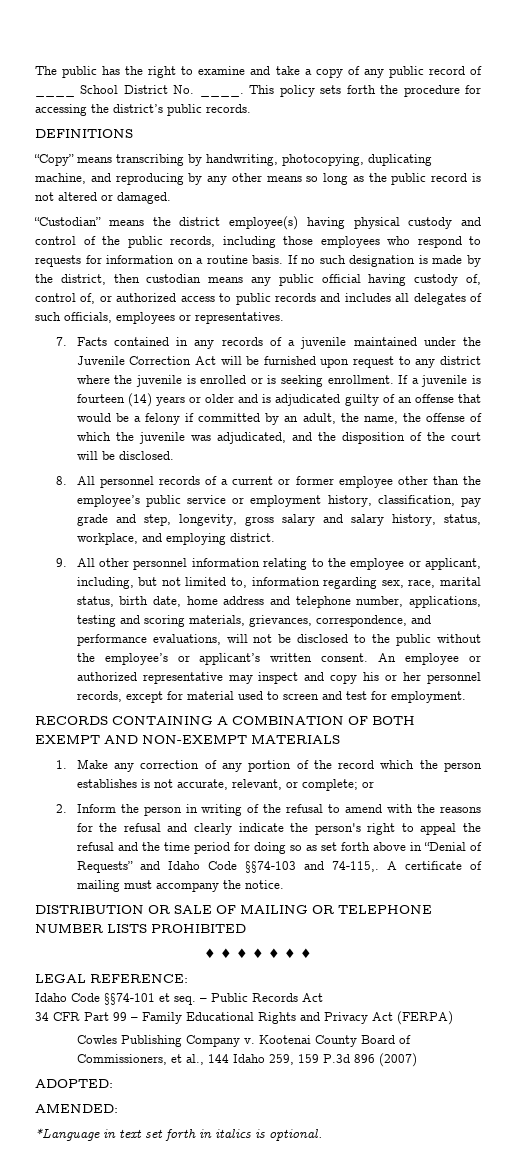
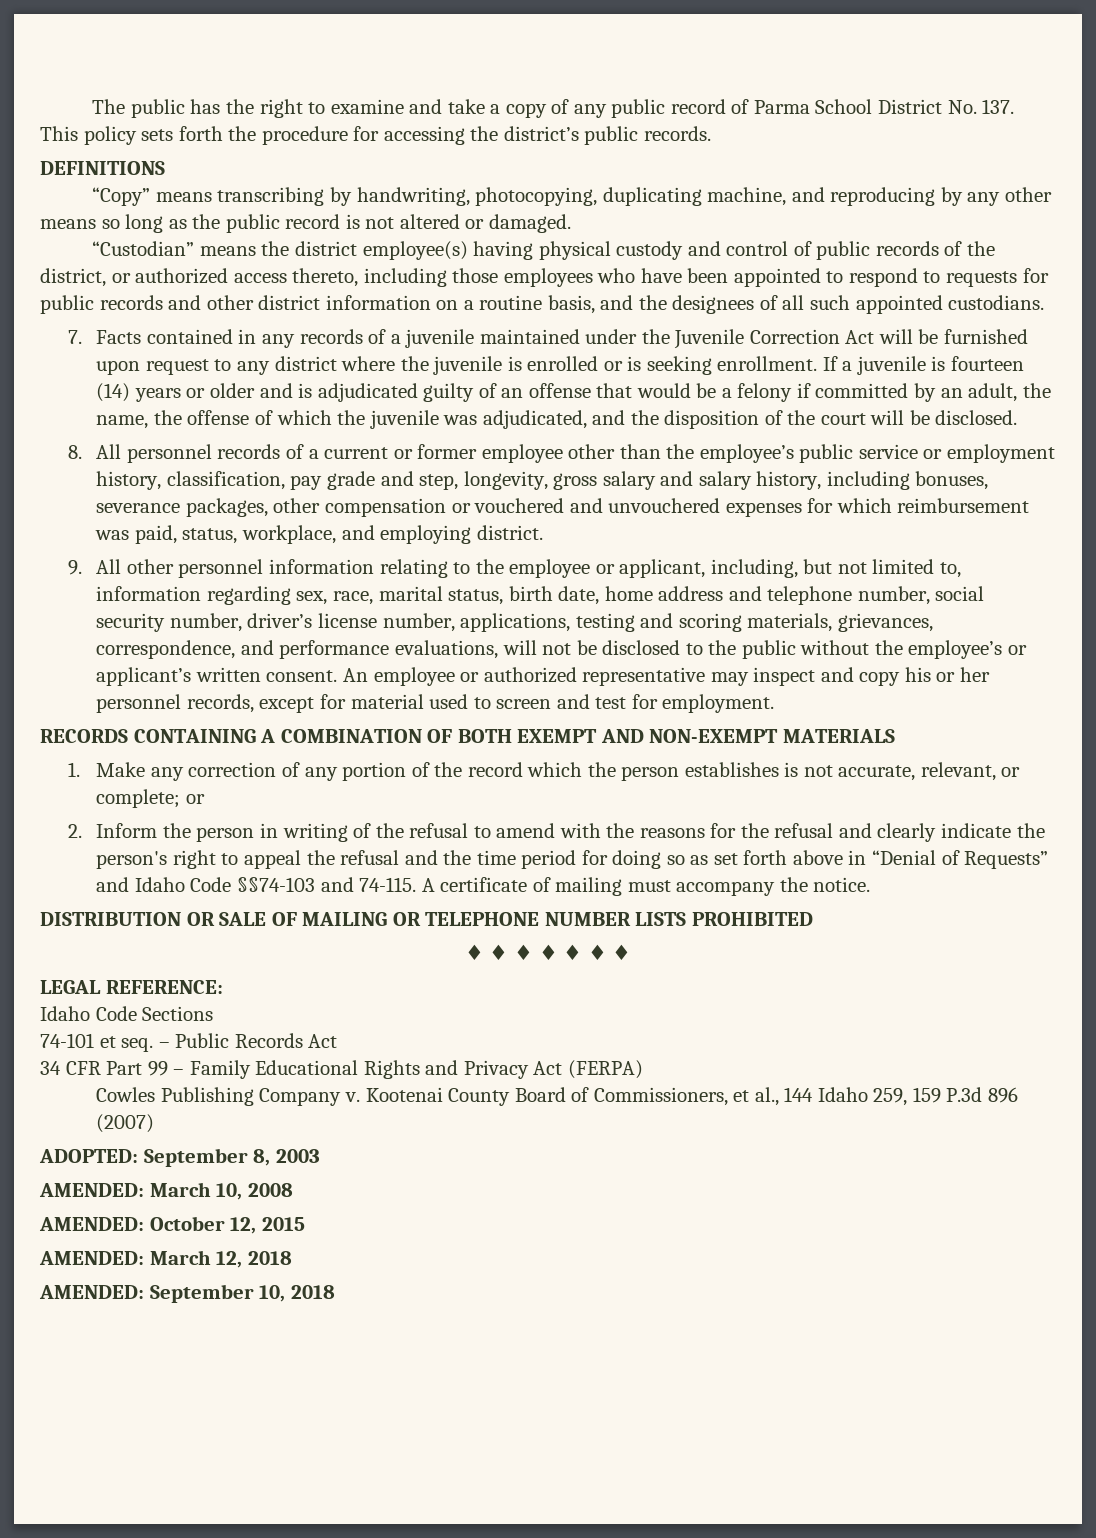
[35,94,75,97] ____ -> [753,100,810,114] Parma
[199,93,244,97] ____. -> [982,99,1015,114] 137.
[102,236,481,248] [35,255,482,267] [35,274,482,286] [35,293,483,305] [35,312,284,324] the public records, including those employees who respond to requests for information on a routine basis. If no such designation is made by the district, then custodian means any public official having custody of, control of, or authorized access to public records and includes all delegates of such officials, employees or representatives. -> [816,241,995,260] [40,268,1049,287] [40,295,1045,314] public records of the district, or authorized access thereto, including those employees who have been appointed to respond to requests for public records and other district information on a routine basis, and the designees of all such appointed custodians.
(436, 520) none -> [826,471,989,490] [96,498,1030,517] [95,525,177,544] including bonuses, severance packages, other compensation or vouchered and unvouchered expenses for which reimbursement was paid,
(404, 601) none -> [935,586,985,601] [96,613,455,632] social security number, driver’s license number,
[331,861,379,872] 74-115,. -> [359,877,417,892] 74-115.
[104,993,155,1005] §§74-101 -> [142,1006,214,1021] [40,1033,94,1048] Sections // 74-101
[35,1103,118,1113] [35,1128,322,1141] // AMENDED: // *Language in text set forth in italics is optional. -> [143,1148,320,1167] [39,1182,293,1200] [39,1216,305,1234] [39,1250,292,1268] [39,1284,335,1303] September 8, 2003 // AMENDED: March 10, 2008 // AMENDED: October 12, 2015 // AMENDED: March 12, 2018 // AMENDED: September 10, 2018

